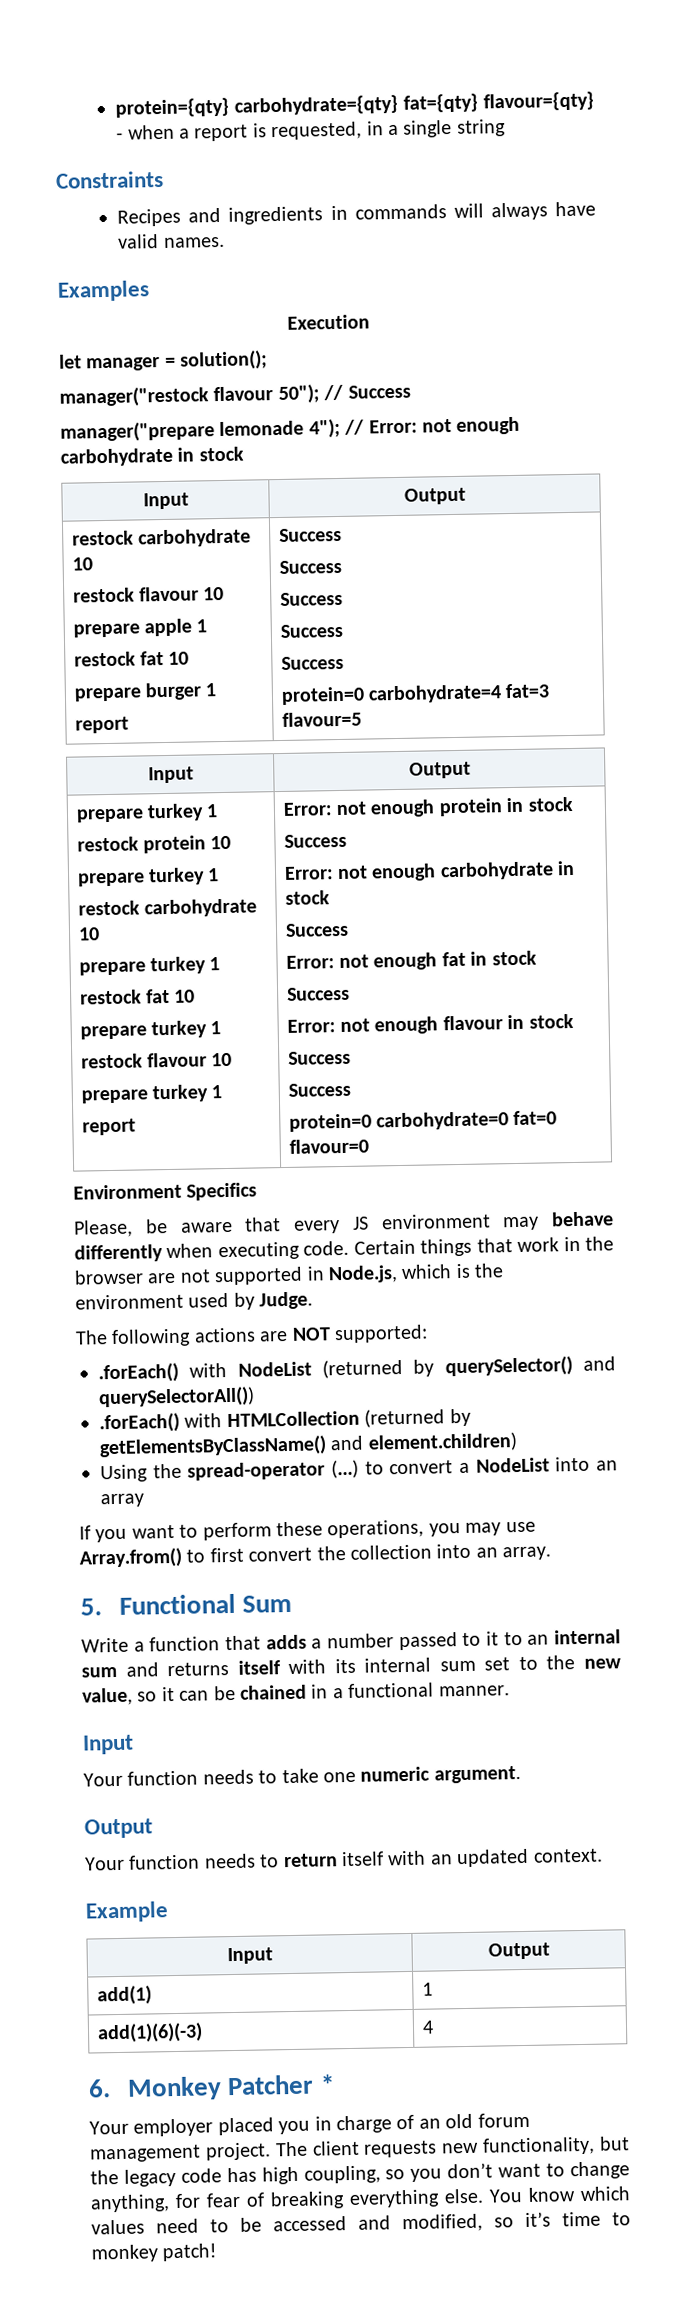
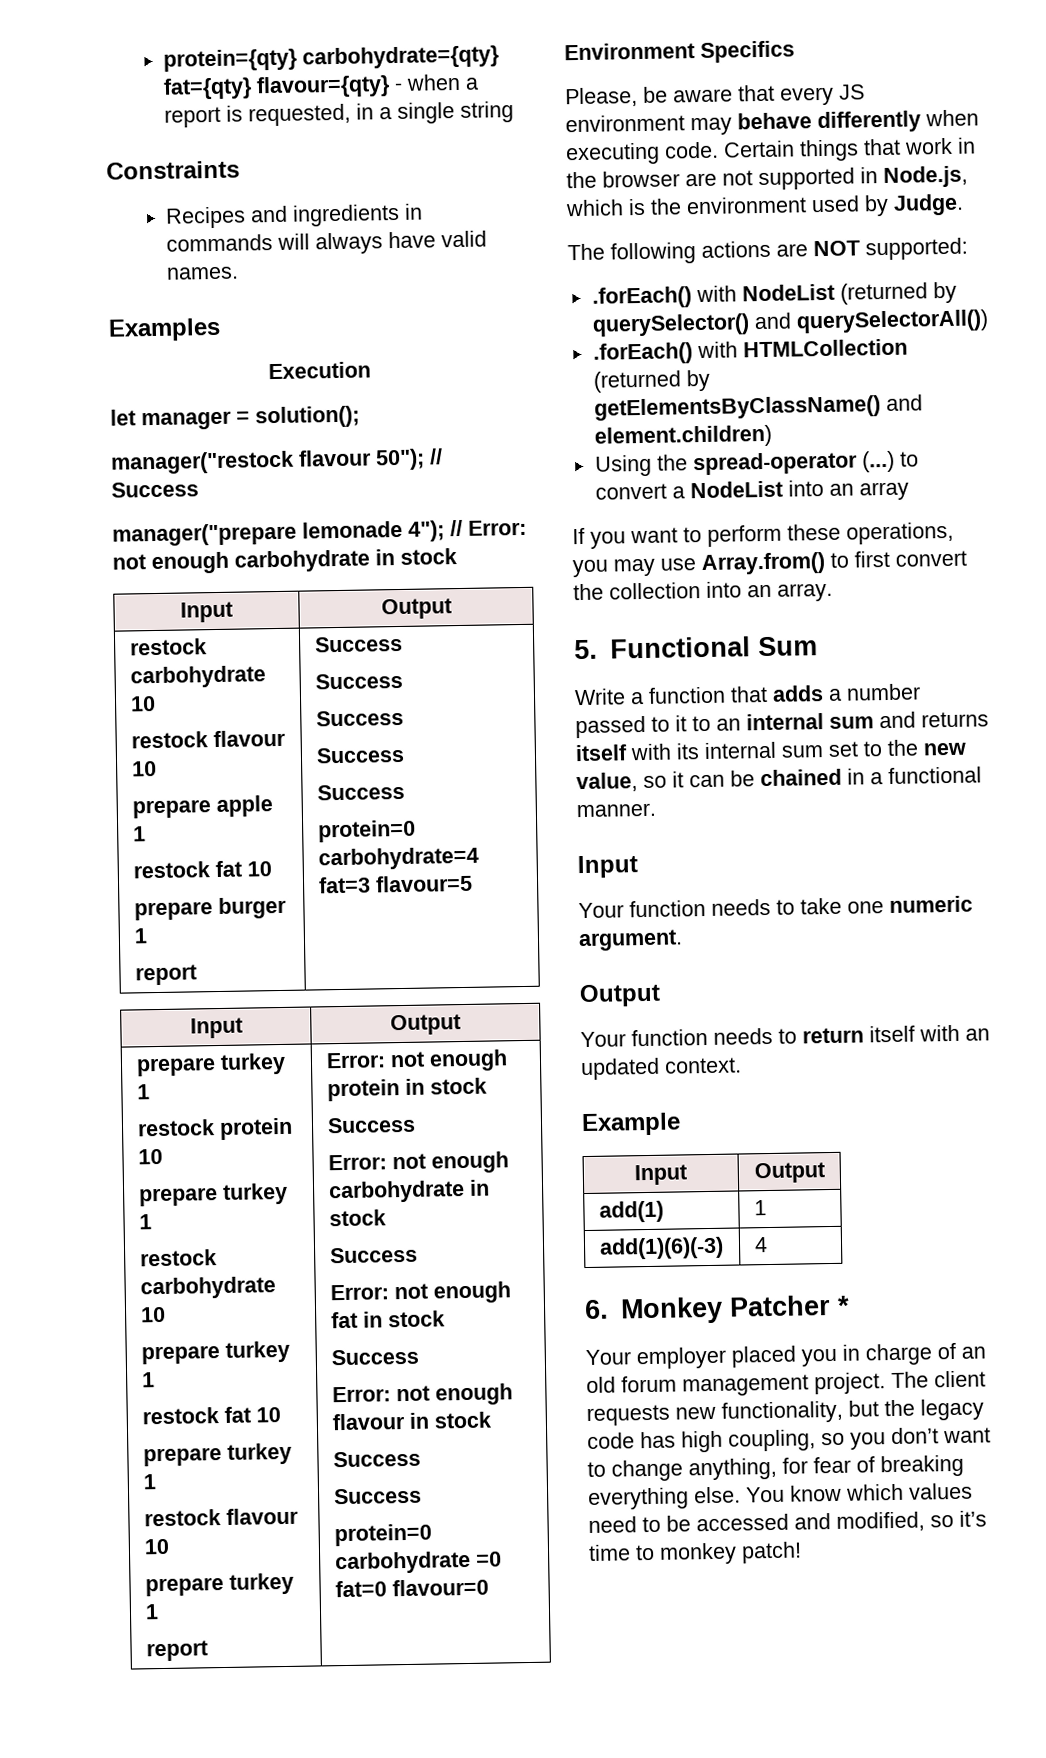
[375,1111,509,1131] carbohydrate=0 -> [334,1550,502,1575] carbohydrate =0

